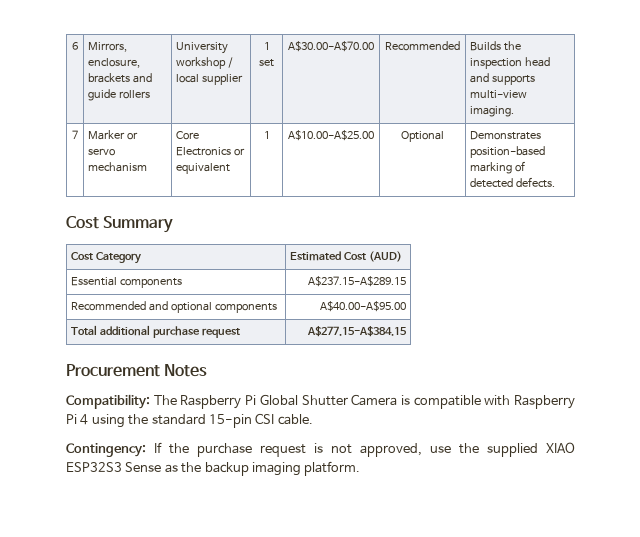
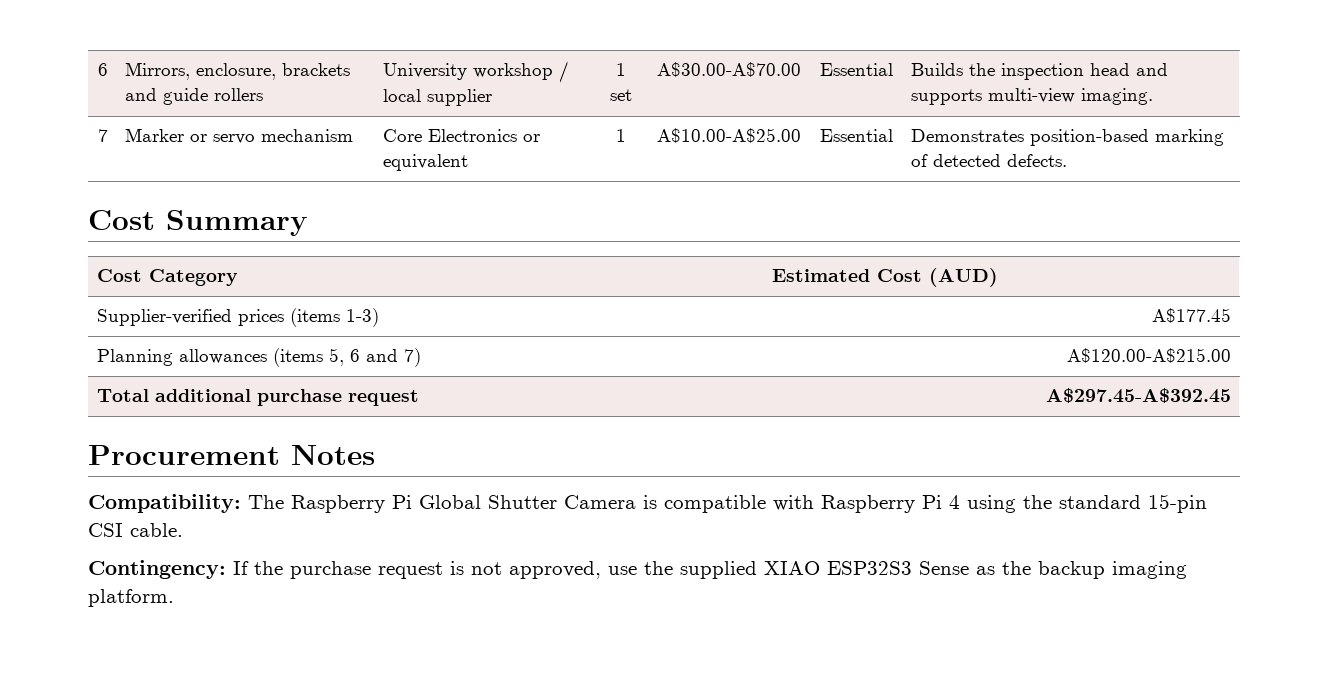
[385,41,460,51] Recommended -> [820,63,893,76] Essential
[401,131,444,142] Optional -> [820,129,893,142] Essential
[71,277,183,288] [307,276,406,287] [71,301,277,313] [319,301,406,312] Essential components | A$237.15-A$289.15 // Recommended and optional components | A$40.00-A$95.00 -> [96,308,379,327] [1152,308,1232,323] [96,348,421,367] [1067,348,1232,363] Supplier-verified prices (items 1-3) | A$177.45 // Planning allowances (items 5, 6 and 7) | A$120.00-A$215.00
[306,326,407,337] A$277.15-A$384.15 -> [1046,388,1232,403] A$297.45-A$392.45

